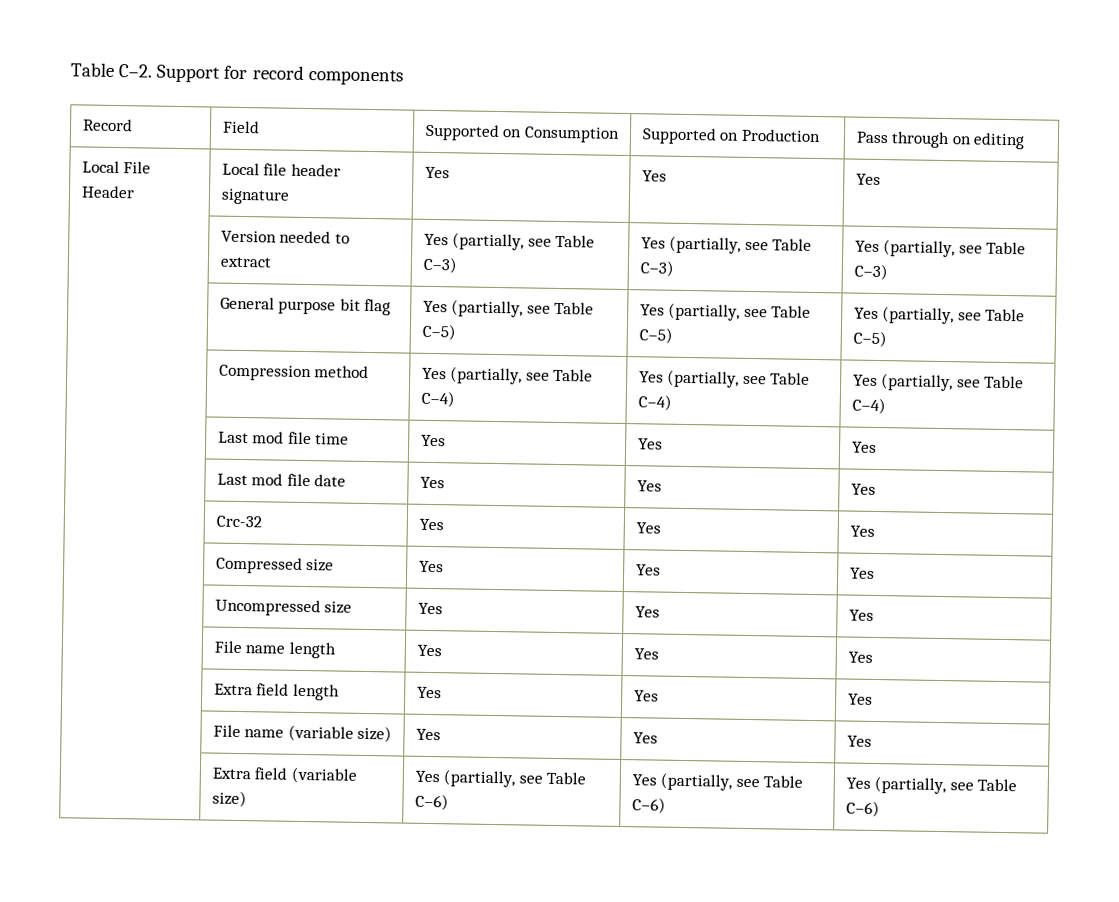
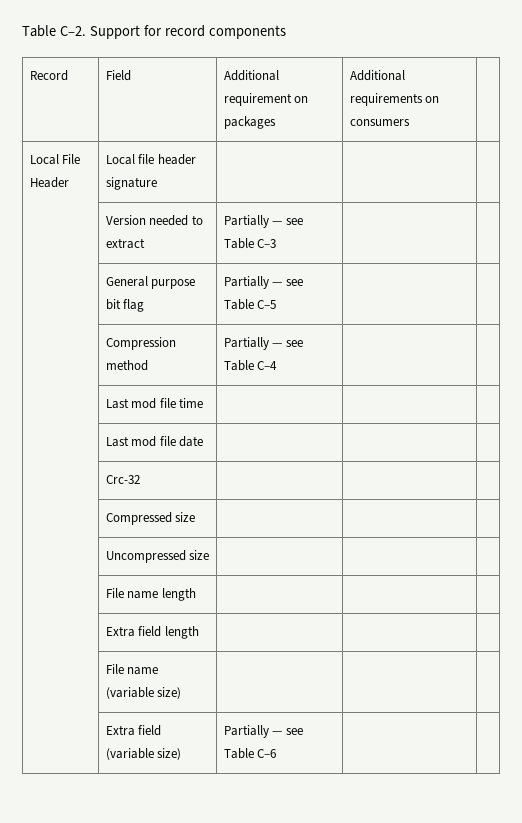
[424,123,620,143] [641,127,821,145] [855,131,1026,150] Supported on Consumption | Supported on Production | Pass through on editing -> [223,70,279,81] [223,93,309,106] [223,116,276,129] [349,70,405,81] [349,93,440,106] [349,119,410,126] Additional requirement on packages | Additional requirements on consumers |
[424,166,450,179] [641,170,667,182] [855,173,881,186] Yes | Yes | Yes -> (157, 183) | |
[423,232,596,251] [422,256,458,274] [640,235,813,254] [639,260,675,277] [854,239,1027,258] [853,263,888,281] [219,296,392,316] [422,299,595,318] [421,323,456,341] [639,302,812,321] [638,327,673,344] [853,306,1026,325] [852,330,887,348] [218,364,370,382] [421,366,594,385] [420,390,455,408] [638,369,811,388] [637,394,672,411] [852,373,1025,392] [851,397,886,415] Yes (partially, see Table C–3) | Yes (partially, see Table C–3) | Yes (partially, see Table C–3) // | General purpose bit flag | Yes (partially, see Table C–5) | Yes (partially, see Table C–5) | Yes (partially, see Table C–5) // | Compression method | Yes (partially, see Table C–4) | Yes (partially, see Table C–4) | Yes (partially, see Table C–4) -> [223,215,303,228] [223,238,277,249] [105,276,196,289] [105,299,145,312] [223,276,303,289] [223,299,277,310] [105,337,176,350] [105,360,148,371] [223,337,303,350] [223,360,278,371] Partially — see Table C–3 | | // | General purpose bit flag | Partially — see Table C–5 | | // | Compression method | Partially — see Table C–4 | |
[420,434,446,447] [637,438,663,450] [851,441,877,453] Yes | Yes | Yes -> (204, 403) | |
[419,476,445,489] [636,480,662,492] [850,483,876,495] [215,515,262,528] [418,518,444,531] [635,522,661,534] [849,525,875,537] Yes | Yes | Yes // | Crc-32 | Yes | Yes | Yes -> [105,475,140,484] | | // | Crc-32 | | |
[418,560,444,573] [635,564,661,576] [849,567,875,579] Yes | Yes | Yes -> (196, 517) | |
[417,602,443,615] [634,606,660,618] [848,609,874,621] Yes | Yes | Yes -> (210, 555) | |
[416,644,442,657] [633,648,659,660] [847,651,873,663] Yes | Yes | Yes -> (196, 594) | |
[416,686,442,699] [633,690,659,702] [847,693,873,705] Yes | Yes | Yes -> (199, 632) | |
[415,728,441,741] [632,732,658,744] [846,735,872,747] Yes | Yes | Yes -> (182, 693) | |
[414,769,587,788] [414,793,449,811] [631,772,804,791] [631,797,666,814] [845,775,1018,795] [845,800,880,818] Yes (partially, see Table C–6) | Yes (partially, see Table C–6) | Yes (partially, see Table C–6) -> [223,725,303,738] [223,748,277,759] Partially — see Table C–6 | |

